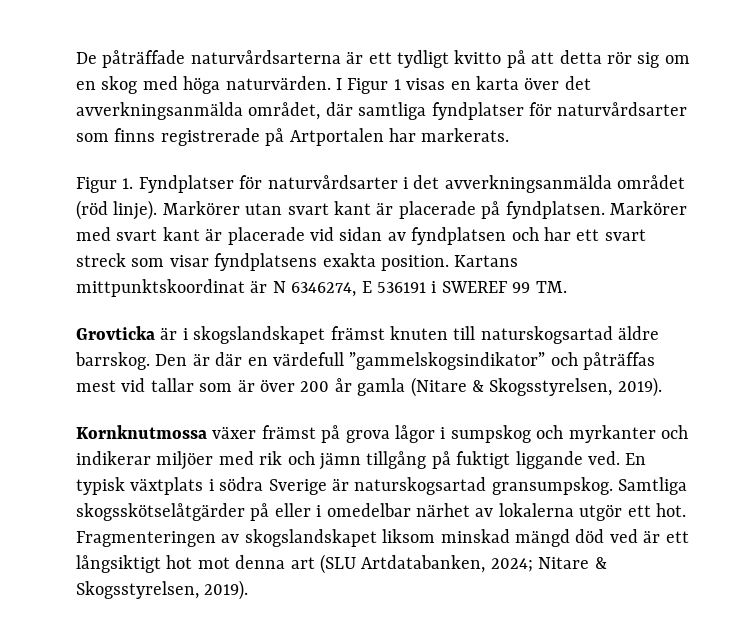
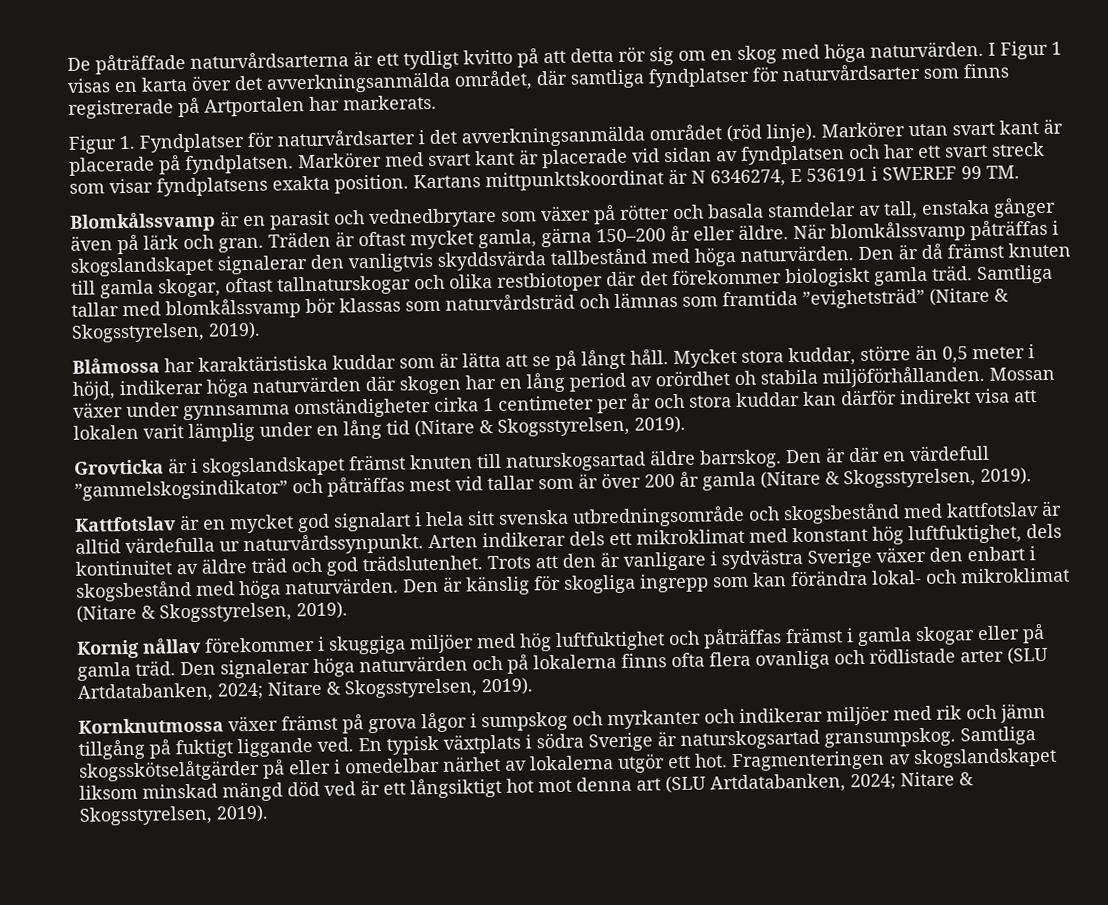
(567, 287) none -> [70,197,1056,233] [70,219,1059,255] [70,242,1071,277] [71,264,1053,299] [71,287,1009,320] [71,321,261,343] [72,344,1035,374] [72,365,1055,400] [73,388,1037,421] [73,415,686,442] // Blomkålssvamp är en parasit och vednedbrytare som växer på rötter och basala stamdelar av tall, enstaka gånger även på lärk och gran. Träden är oftast mycket gamla, gärna 150–200 år eller äldre. När blomkålssvamp påträffas i skogslandskapet signalerar den vanligtvis skyddsvärda tallbestånd med höga naturvärden. Den är då främst knuten till gamla skogar, oftast tallnaturskogar och olika restbiotoper där det förekommer biologiskt gamla träd. Samtliga tallar med blomkålssvamp bör klassas som naturvårdsträd och lämnas som framtida ”evighetsträd” (Nitare & Skogsstyrelsen, 2019). // Blåmossa har karaktäristiska kuddar som är lätta att se på långt håll. Mycket stora kuddar, större än 0,5 meter i höjd, indikerar höga naturvärden där skogen har en lång period av orördhet oh stabila miljöförhållanden. Mossan växer under gynnsamma omständigheter cirka 1 centimeter per år och stora kuddar kan därför indirekt visa att lokalen varit lämplig under en lång tid (Nitare & Skogsstyrelsen, 2019).
(662, 387) none -> [75,500,1062,534] [75,523,1062,556] [75,546,1036,576] [76,567,1070,602] [76,601,348,623] [77,623,1045,659] [77,646,1048,681] [77,677,533,703] // Kattfotslav är en mycket god signalart i hela sitt svenska utbredningsområde och skogsbestånd med kattfotslav är alltid värdefulla ur naturvårdssynpunkt. Arten indikerar dels ett mikroklimat med konstant hög luftfuktighet, dels kontinuitet av äldre träd och god trädslutenhet. Trots att den är vanligare i sydvästra Sverige växer den enbart i skogsbestånd med höga naturvärden. Den är känslig för skogliga ingrepp som kan förändra lokal- och mikroklimat (Nitare & Skogsstyrelsen, 2019). // Kornig nållav förekommer i skuggiga miljöer med hög luftfuktighet och påträffas främst i gamla skogar eller på gamla träd. Den signalerar höga naturvärden och på lokalerna finns ofta flera ovanliga och rödlistade arter (SLU Artdatabanken, 2024; Nitare & Skogsstyrelsen, 2019).

